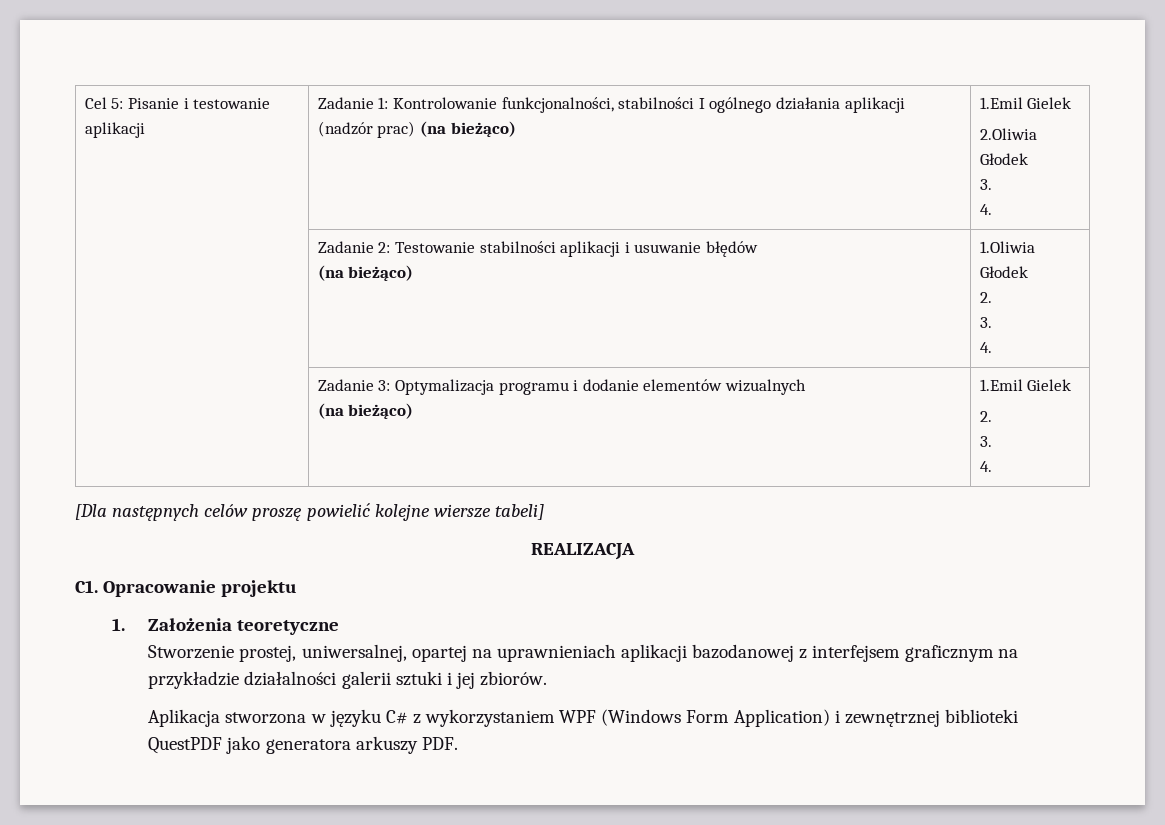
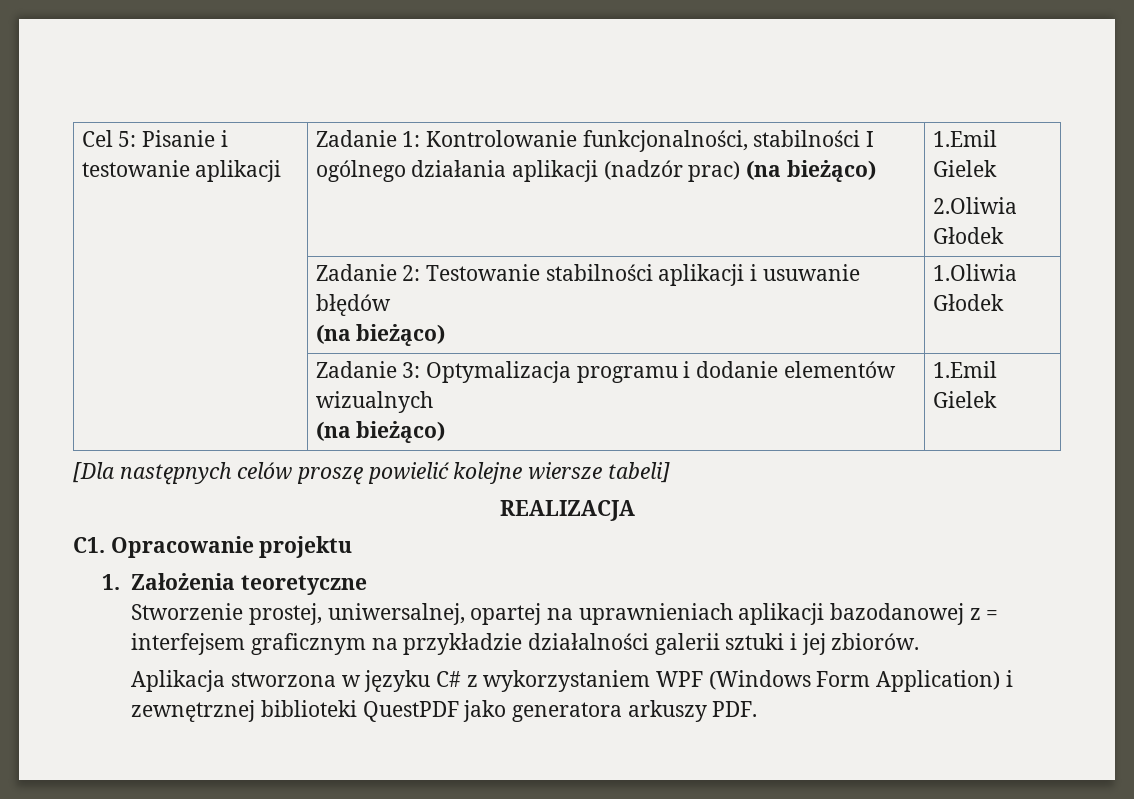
[979,179,992,190] [979,204,992,215] // 3. // 4. -> (1004, 235) none
[979,292,992,303] [979,317,992,328] [979,342,992,353] // 2. // 3. // 4. -> (1004, 302) none
[979,411,992,422] [979,436,992,447] [979,461,992,472] // 2. // 3. // 4. -> (997, 399) none
(808, 654) none -> [986,610,999,620] =

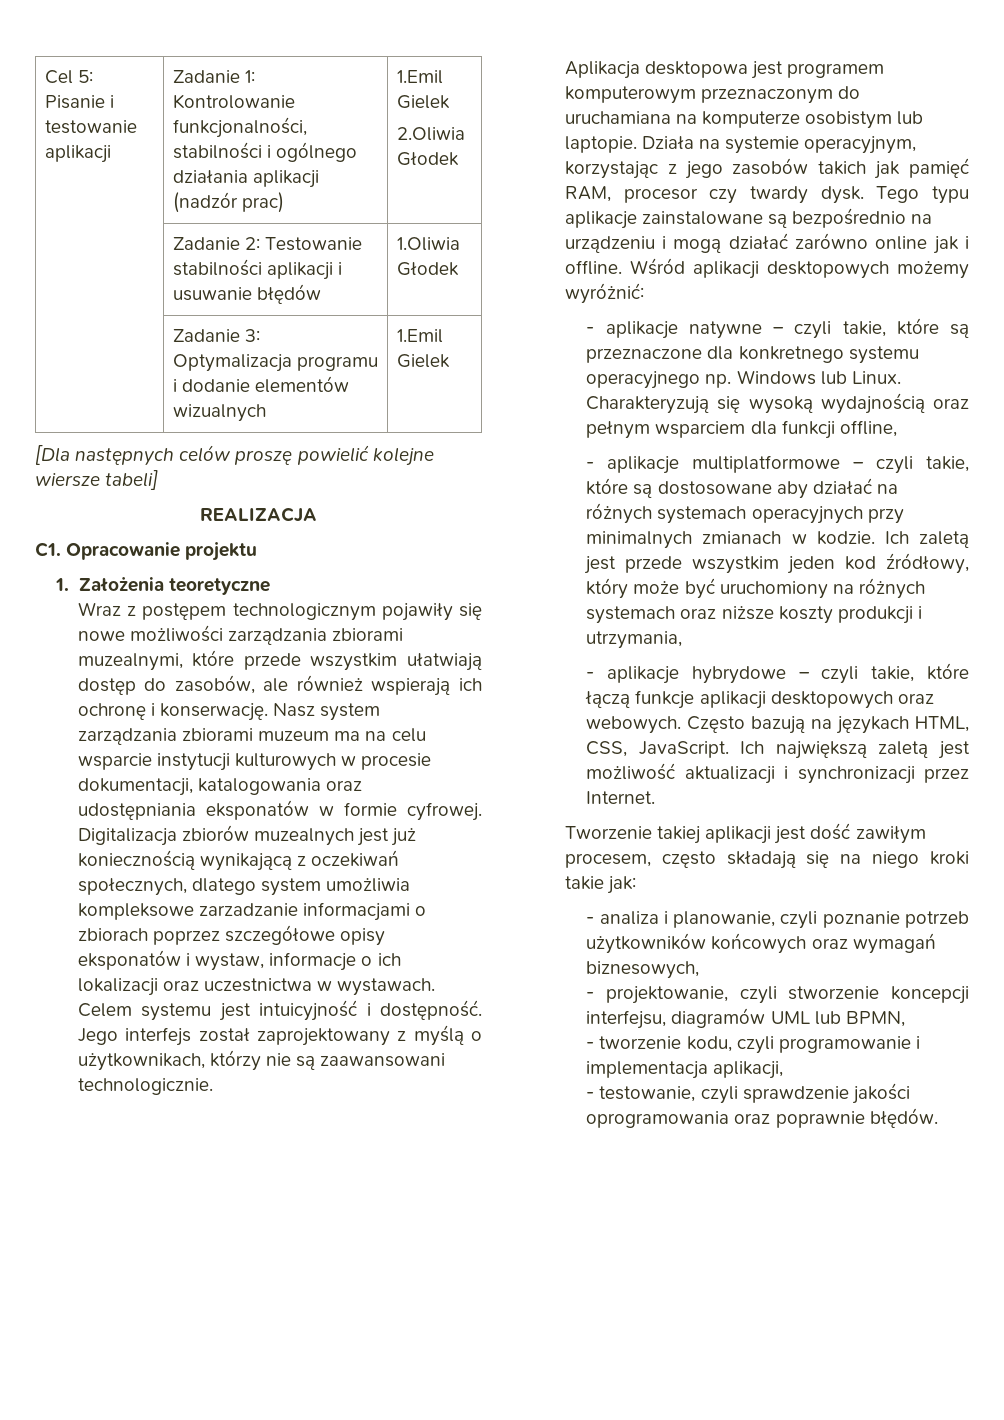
[866,131,875,147] I -> [266,145,271,158] i
[746,160,876,182] (na bieżąco) -> (284, 202) none
[315,324,446,346] // (na bieżąco) -> (321, 294) none
[315,421,446,443] // (na bieżąco) -> (266, 413) none
[131,603,999,625] [131,633,920,655] [131,670,1013,692] [131,700,758,722] Stworzenie prostej, uniwersalnej, opartej na uprawnieniach aplikacji bazodanowej z = interfejsem graficznym na przykładzie działalności galerii sztuki i jej zbiorów. // Aplikacja stworzona w języku C# z wykorzystaniem WPF (Windows Form Application) i zewnętrznej biblioteki QuestPDF jako generatora arkuszy PDF. -> [77,602,482,621] [77,625,404,645] [77,650,483,671] [77,675,482,696] [77,703,381,721] [77,728,426,745] [77,753,432,771] [77,778,363,796] [77,800,483,821] [77,825,417,846] [77,850,400,871] [77,878,411,896] [77,902,427,921] [77,925,386,946] [77,950,401,971] [77,978,436,996] [77,1000,482,1021] [77,1025,482,1046] [77,1050,446,1071] [77,1078,213,1095] [564,61,885,79] [564,86,861,104] [564,111,924,129] [564,136,917,154] [564,158,969,179] [564,186,969,204] [564,208,933,229] [564,233,969,254] [564,258,969,279] [564,283,644,304] [586,318,969,339] [586,346,919,364] [586,370,901,389] [586,393,969,414] [586,420,897,439] [586,455,969,474] [586,478,898,499] [586,503,904,524] [586,531,969,549] [584,553,969,574] [586,578,925,599] [586,606,922,624] [586,631,683,649] [586,663,969,684] [585,690,934,709] [586,716,969,734] [586,741,970,759] [586,763,969,784] [586,791,656,804] [564,823,926,844] [564,851,969,869] [564,876,637,894] [586,911,969,929] [586,933,936,954] [586,961,700,979] [586,986,969,1004] [586,1008,905,1029] [586,1036,920,1054] [586,1061,784,1079] [586,1083,910,1104] [586,1108,938,1128] Wraz z postępem technologicznym pojawiły się nowe możliwości zarządzania zbiorami muzealnymi, które przede wszystkim ułatwiają dostęp do zasobów, ale również wspierają ich ochronę i konserwację. Nasz system zarządzania zbiorami muzeum ma na celu wsparcie instytucji kulturowych w procesie dokumentacji, katalogowania oraz udostępniania eksponatów w formie cyfrowej. Digitalizacja zbiorów muzealnych jest już koniecznością wynikającą z oczekiwań społecznych, dlatego system umożliwia kompleksowe zarzadzanie informacjami o zbiorach poprzez szczegółowe opisy eksponatów i wystaw, informacje o ich lokalizacji oraz uczestnictwa w wystawach. Celem systemu jest intuicyjność i dostępność. Jego interfejs został zaprojektowany z myślą o użytkownikach, którzy nie są zaawansowani technologicznie. // Aplikacja desktopowa jest programem komputerowym przeznaczonym do uruchamiana na komputerze osobistym lub laptopie. Działa na systemie operacyjnym, korzystając z jego zasobów takich jak pamięć RAM, procesor czy twardy dysk. Tego typu aplikacje zainstalowane są bezpośrednio na urządzeniu i mogą działać zarówno online jak i offline. Wśród aplikacji desktopowych możemy wyróżnić: // - aplikacje natywne – czyli takie, które są przeznaczone dla konkretnego systemu operacyjnego np. Windows lub Linux. Charakteryzują się wysoką wydajnością oraz pełnym wsparciem dla funkcji offline, // - aplikacje multiplatformowe – czyli takie, które są dostosowane aby działać na różnych systemach operacyjnych przy minimalnych zmianach w kodzie. Ich zaletą jest przede wszystkim jeden kod źródłowy, który może być uruchomiony na różnych systemach oraz niższe koszty produkcji i utrzymania, // - aplikacje hybrydowe – czyli takie, które łączą funkcje aplikacji desktopowych oraz webowych. Często bazują na językach HTML, CSS, JavaScript. Ich największą zaletą jest możliwość aktualizacji i synchronizacji przez Internet. // Tworzenie takiej aplikacji jest dość zawiłym procesem, często składają się na niego kroki takie jak: // - analiza i planowanie, czyli poznanie potrzeb użytkowników końcowych oraz wymagań biznesowych, // - projektowanie, czyli stworzenie koncepcji interfejsu, diagramów UML lub BPMN, // - tworzenie kodu, czyli programowanie i implementacja aplikacji, // - testowanie, czyli sprawdzenie jakości oprogramowania oraz poprawnie błędów.

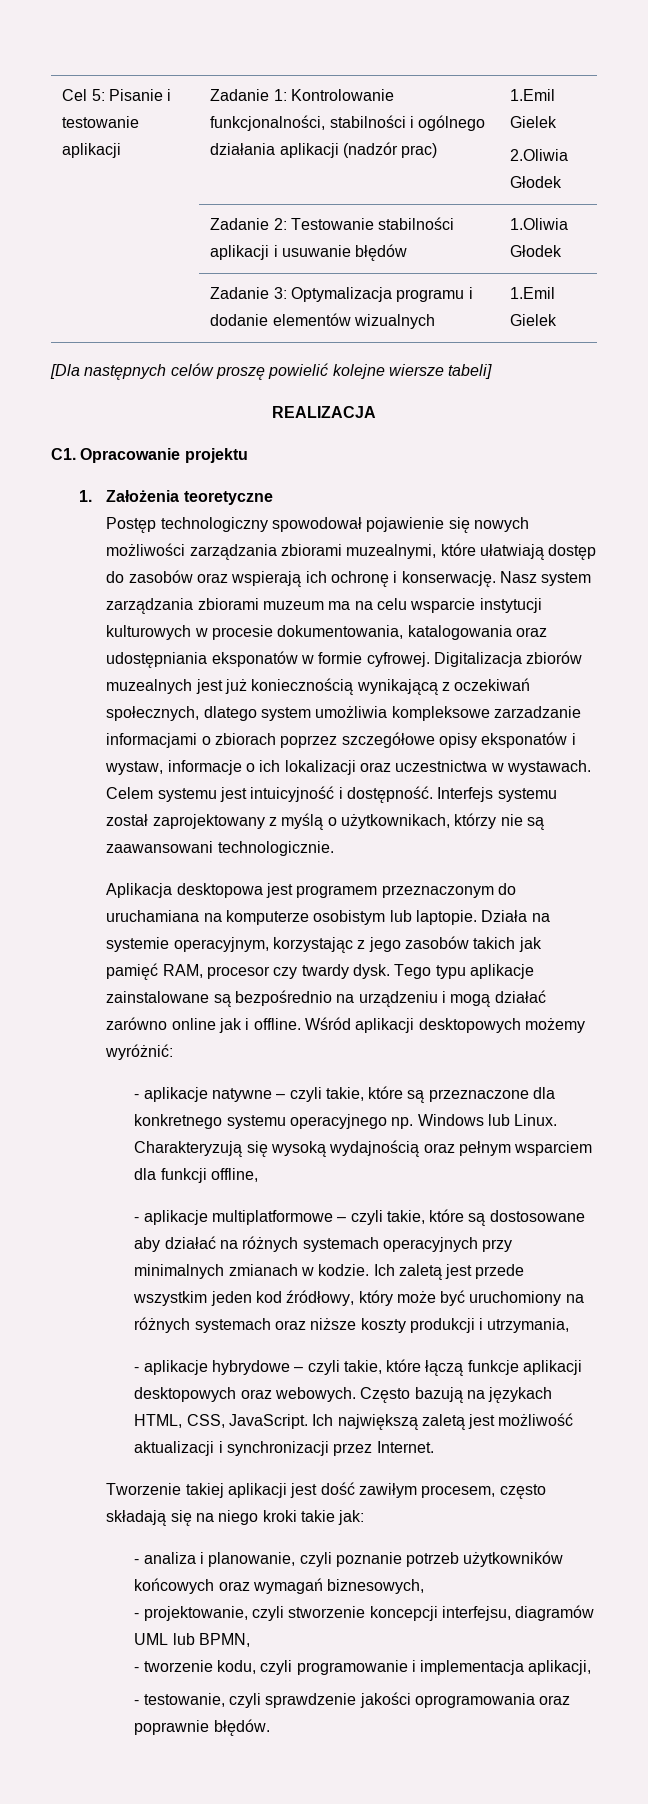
[77,602,482,621] [77,631,125,641] Wraz z postępem technologicznym pojawiły się nowe -> [106,517,530,533] Postęp technologiczny spowodował pojawienie się nowych
[243,653,398,671] przede wszystkim -> (476, 549) none
[174,675,363,694] zasobów, ale również -> [128,570,229,583] zasobów oraz
[77,778,193,796] dokumentacji, -> [277,625,404,639] dokumentowania,
[77,1027,192,1046] Jego interfejs -> [437,787,557,802] Interfejs systemu
[564,86,696,104] komputerowym -> (378, 891) none

